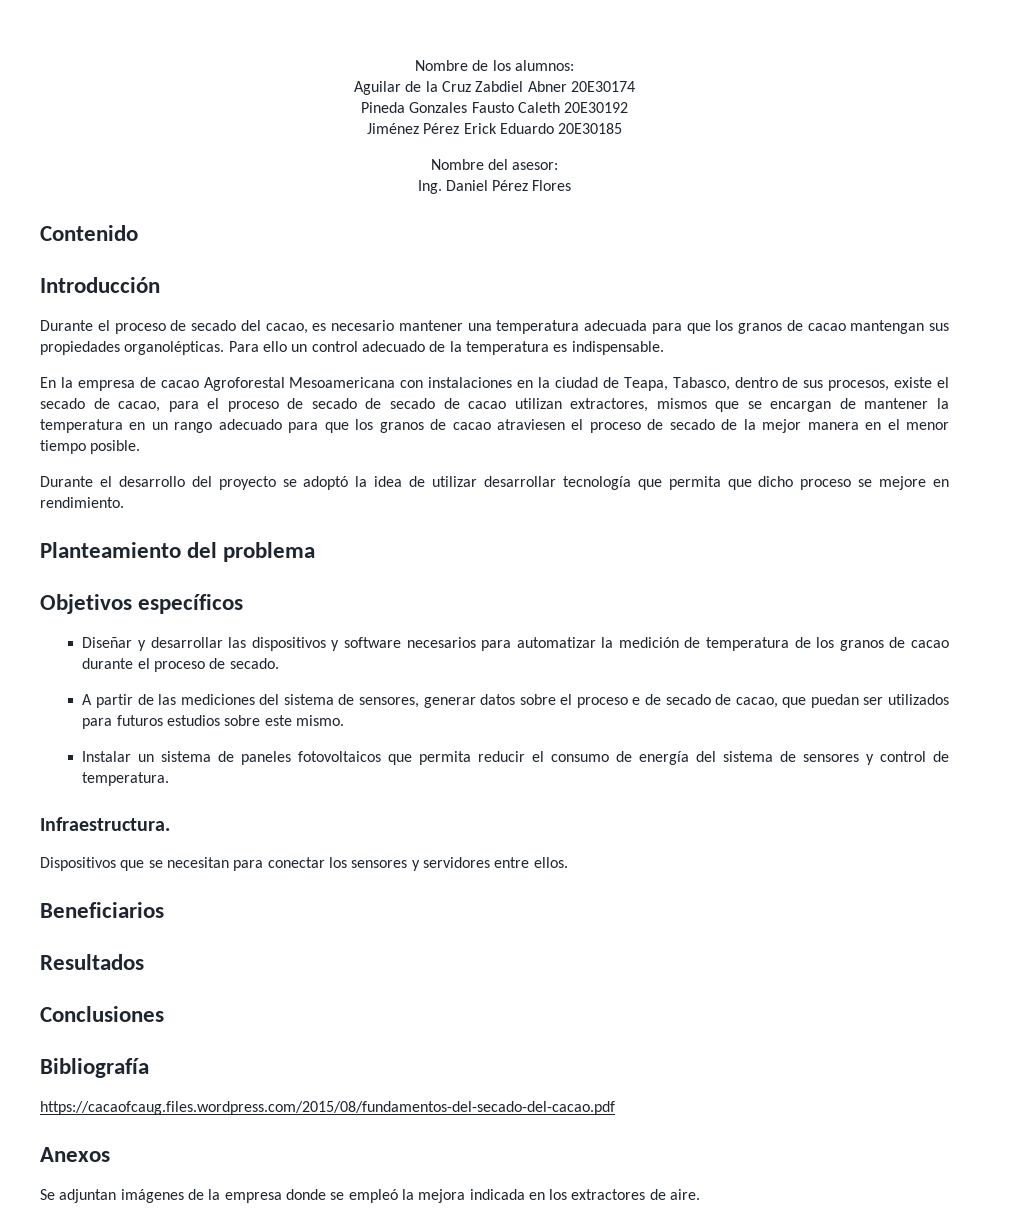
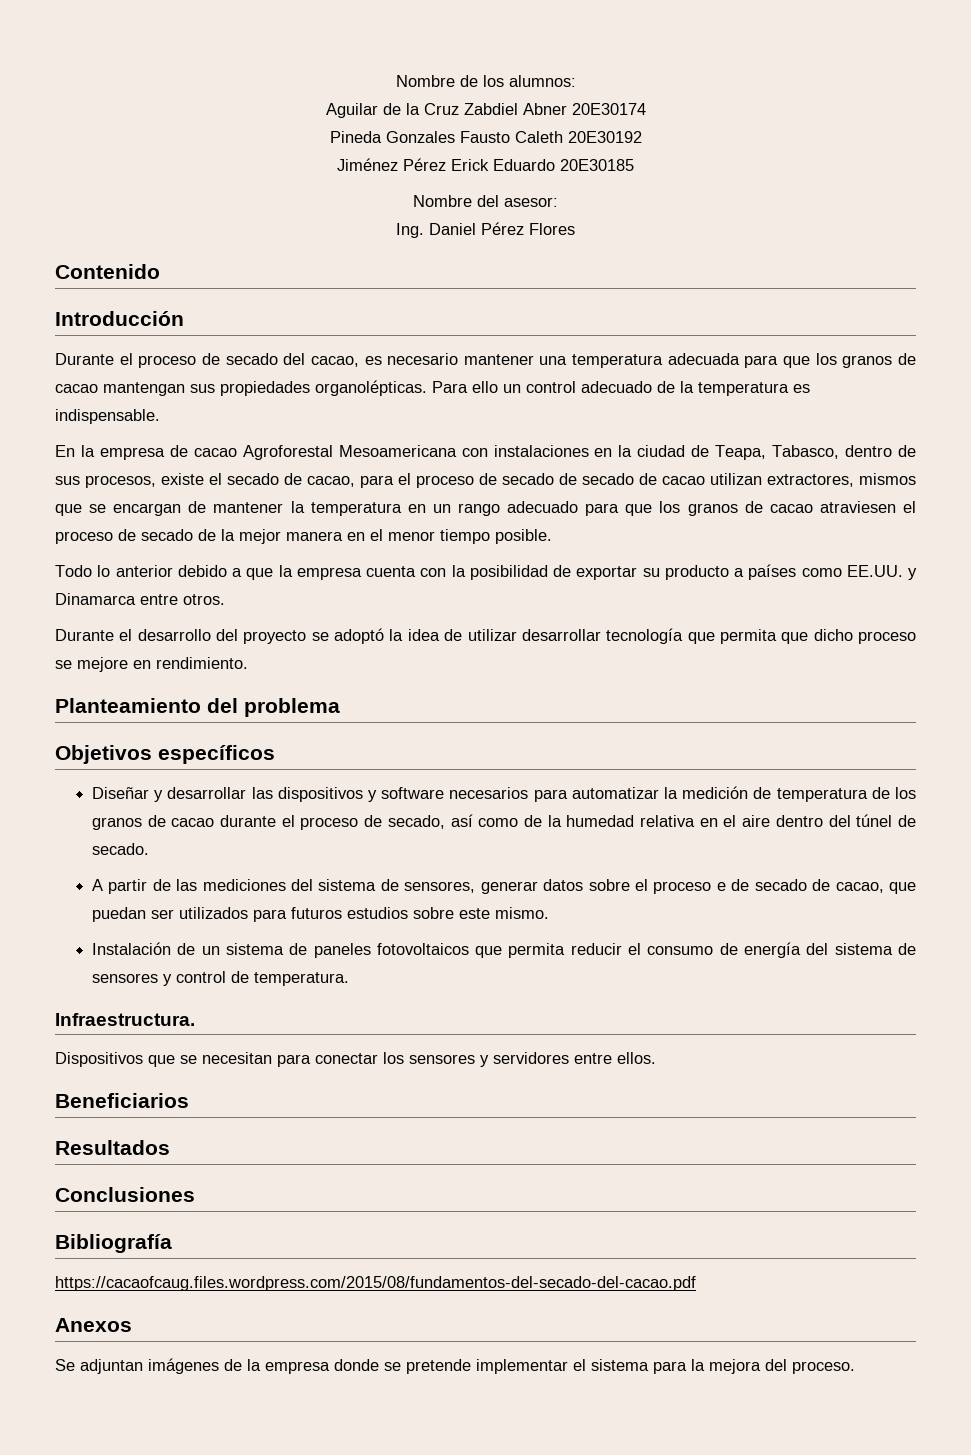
(141, 447) none -> [55,564,917,580] [55,593,225,605] // Todo lo anterior debido a que la empresa cuenta con la posibilidad de exportar su producto a países como EE.UU. y Dinamarca entre otros.
(226, 663) none -> [387,814,916,829] secado, así como de la humedad relativa en el aire dentro del túnel de
[82,751,132,762] Instalar -> [91,942,196,955] Instalación de
[348,1189,701,1203] empleó la mejora indicada en los extractores de aire. -> [406,1359,855,1374] pretende implementar el sistema para la mejora del proceso.

